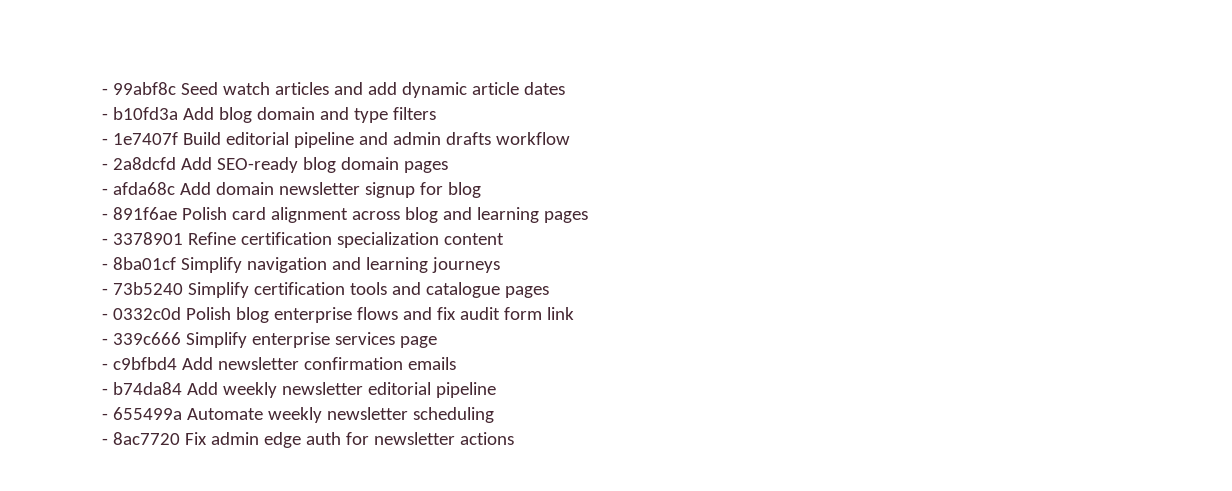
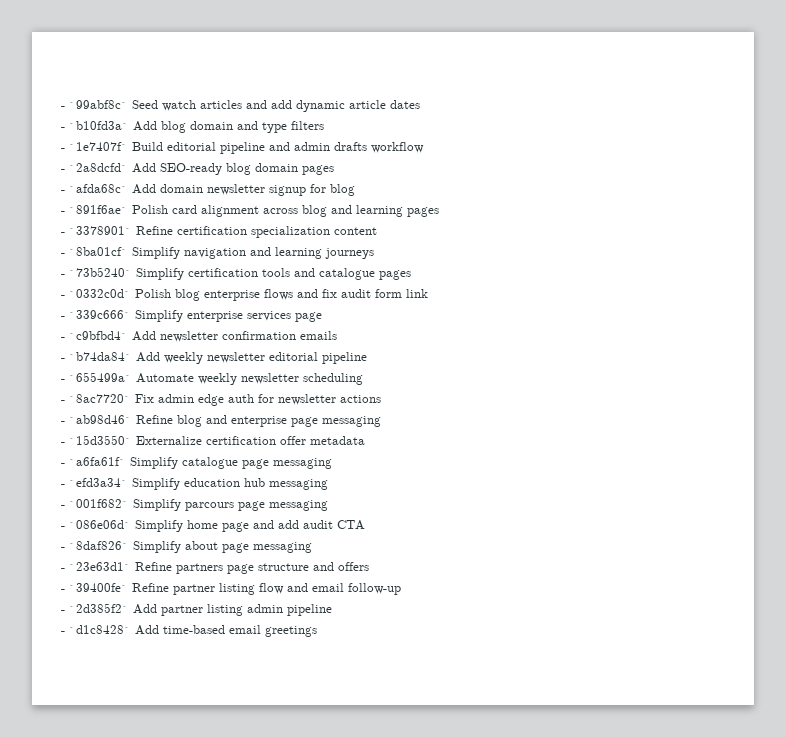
[102,82,176,95] - 99abf8c -> [61,100,128,109] - `99abf8c`
[112,107,178,120] b10fd3a -> [69,121,129,130] `b10fd3a`
[112,132,178,145] 1e7407f -> [69,142,128,151] `1e7407f`
[112,157,176,170] 2a8dcfd -> [69,163,128,172] `2a8dcfd`
[112,182,175,195] afda68c -> [69,184,128,193] `afda68c`
[112,207,177,220] 891f6ae -> [69,205,128,214] `891f6ae`
[112,232,183,245] 3378901 -> [69,226,132,235] `3378901`
[112,257,176,270] 8ba01cf -> [69,247,128,256] `8ba01cf`
[112,282,183,295] 73b5240 -> [69,267,132,277] `73b5240`
[112,307,181,320] 0332c0d -> [69,289,131,298] `0332c0d`
[112,332,181,345] 339c666 -> [69,310,131,319] `339c666`
[112,357,177,370] c9bfbd4 -> [69,331,128,340] `c9bfbd4`
[112,382,182,395] b74da84 -> [69,352,132,361] `b74da84`
[112,407,182,420] 655499a -> [69,372,132,382] `655499a`
[112,432,180,445] 8ac7720 -> [69,394,131,403] `8ac7720`
(514, 438) none -> [61,415,381,427] [61,435,365,445] [61,457,332,469] [61,478,328,490] [61,499,328,511] [61,520,365,532] [61,541,312,553] [61,562,369,574] [61,583,401,595] [61,603,332,616] [61,625,317,637] // - `ab98d46` Refine blog and enterprise page messaging // - `15d3550` Externalize certification offer metadata // - `a6fa61f` Simplify catalogue page messaging // - `efd3a34` Simplify education hub messaging // - `001f682` Simplify parcours page messaging // - `086e06d` Simplify home page and add audit CTA // - `8daf826` Simplify about page messaging // - `23e63d1` Refine partners page structure and offers // - `39400fe` Refine partner listing flow and email follow-up // - `2d385f2` Add partner listing admin pipeline // - `d1c8428` Add time-based email greetings

